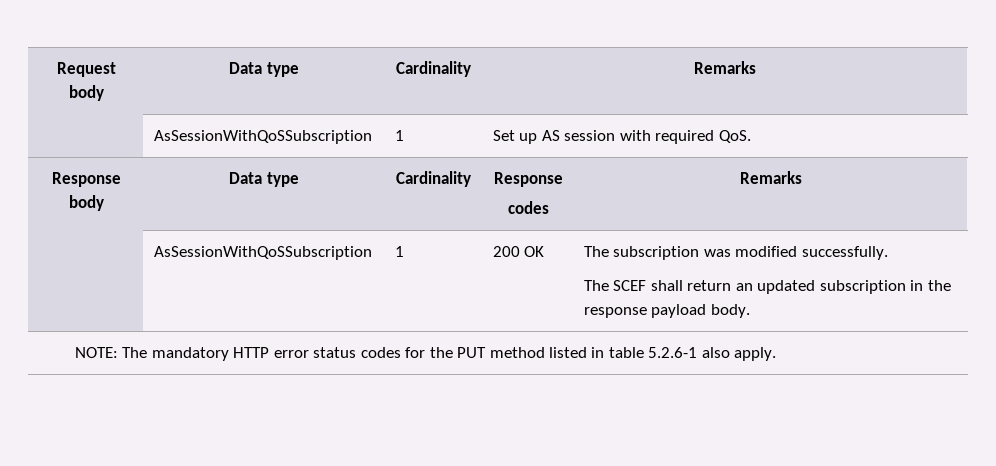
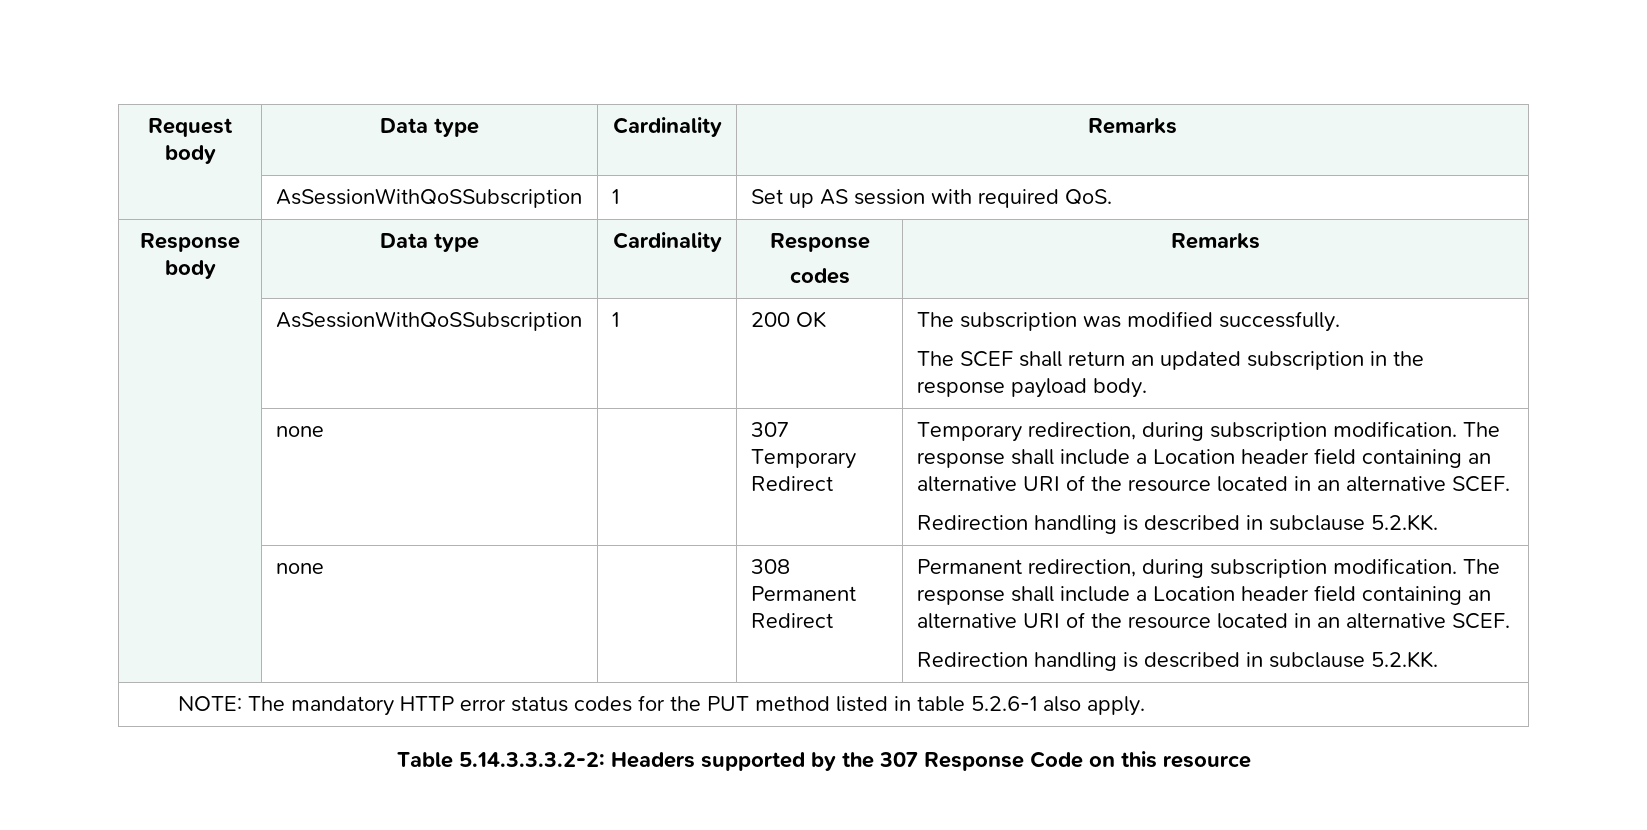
(750, 311) none -> [275,426,324,437] [750,422,789,437] [750,449,856,469] [750,476,833,491] [916,421,1500,442] [916,448,1491,468] [916,475,1510,492] [916,514,1438,534] [275,563,324,574] [750,559,790,574] [750,586,856,601] [750,613,833,628] [916,558,1500,578] [916,585,1491,605] [916,612,1510,629] [916,651,1438,671] // | none | | 307 Temporary Redirect | Temporary redirection, during subscription modification. The response shall include a Location header field containing an alternative URI of the resource located in an alternative SCEF. // Redirection handling is described in subclause 5.2.KK. // | none | | 308 Permanent Redirect | Permanent redirection, during subscription modification. The response shall include a Location header field containing an alternative URI of the resource located in an alternative SCEF. // Redirection handling is described in subclause 5.2.KK.
(777, 354) none -> [396,751,1251,771] // Table 5.14.3.3.3.2-2: Headers supported by the 307 Response Code on this resource

